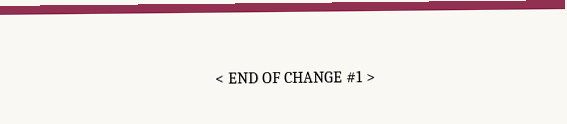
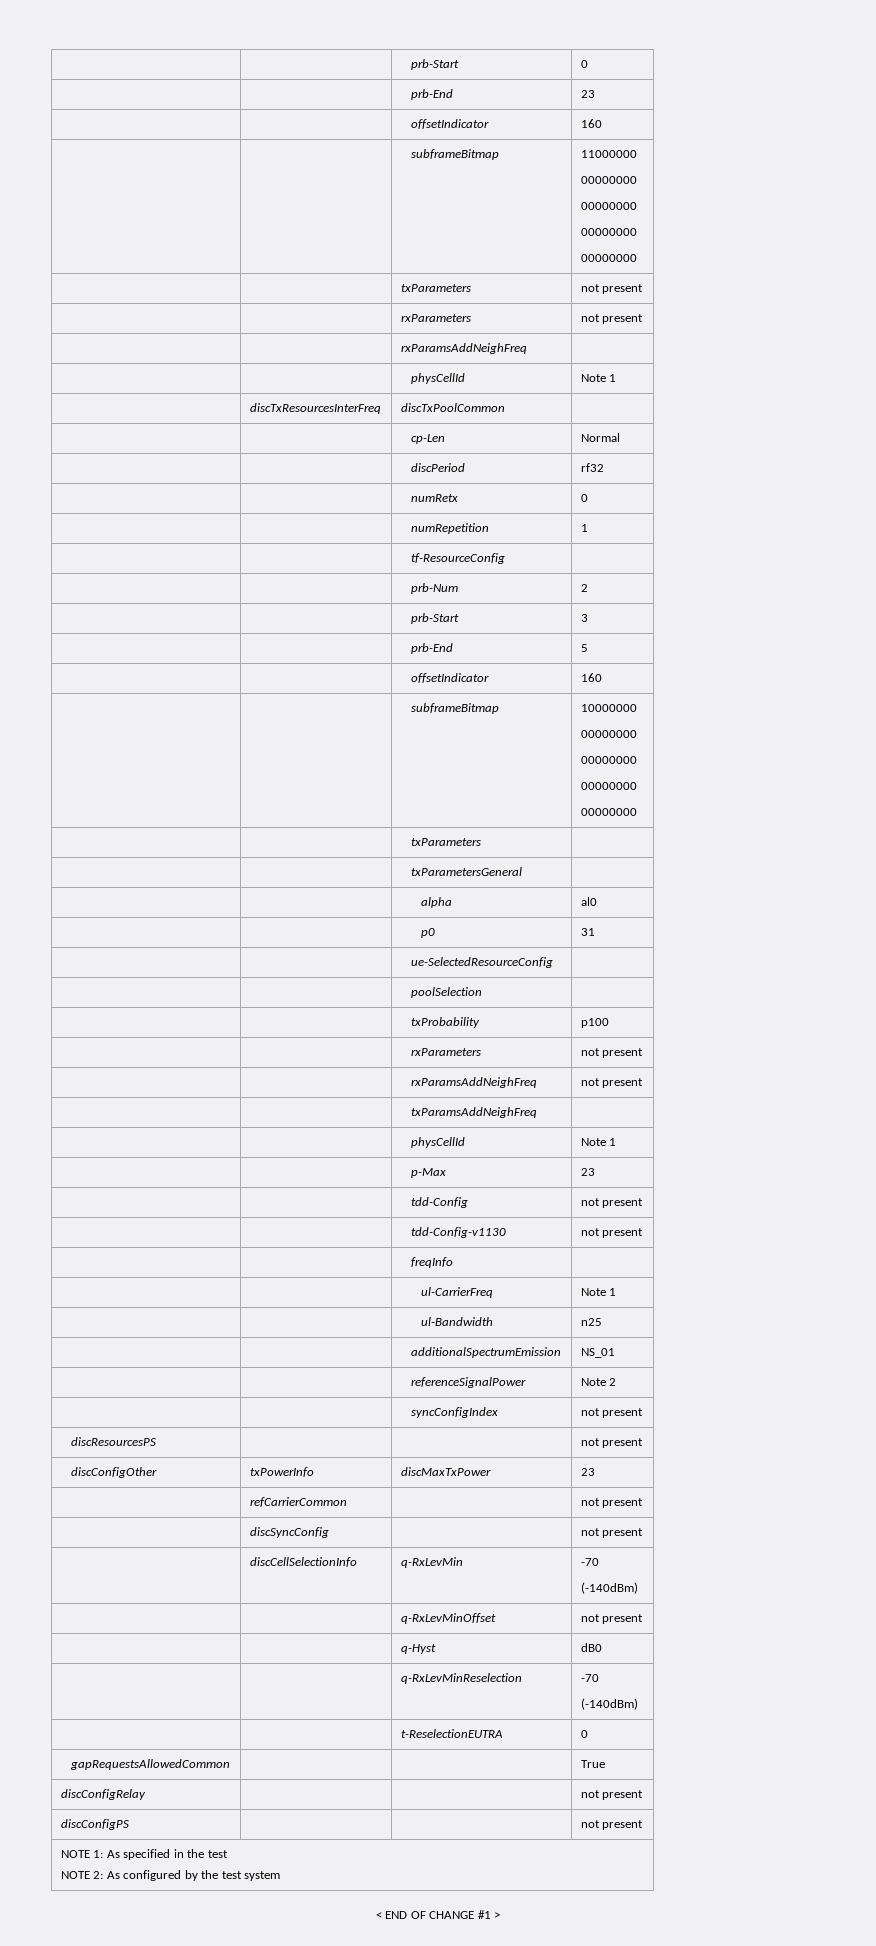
(214, 79) none -> [410,59,459,70] [580,60,588,68] [410,89,453,100] [580,90,595,98] [410,119,489,129] [580,119,602,128] [410,149,499,160] [580,150,637,158] [580,176,637,184] [580,202,637,210] [580,228,637,236] [580,254,637,262] [400,284,471,292] [580,284,644,294] [400,314,471,322] [580,314,644,324] [400,343,527,354] [410,373,465,384] [580,374,617,382] [249,403,381,414] [400,403,505,412] [410,434,445,444] [580,433,620,442] [410,463,465,472] [580,463,604,472] [410,494,458,502] [580,494,588,502] [410,523,489,534] [580,524,588,532] [410,553,505,564] [410,583,458,594] [580,584,588,592] [410,613,459,624] [580,614,588,622] [410,643,453,654] [580,644,588,652] [410,673,489,683] [580,673,602,682] [410,703,499,714] [580,704,637,712] [580,730,637,738] [580,756,637,764] [580,782,637,790] [580,808,637,816] [410,838,481,846] [410,867,522,876] [420,897,452,908] [580,897,597,906] [420,928,435,938] [580,928,595,936] [410,957,553,968] [410,987,482,998] [410,1017,480,1028] [580,1018,609,1028] [410,1048,481,1056] [580,1048,644,1058] [410,1077,537,1088] [580,1078,644,1088] [410,1107,537,1118] [410,1137,465,1148] [580,1138,617,1146] [410,1168,446,1178] [580,1168,595,1176] [410,1197,468,1208] [580,1198,644,1208] [410,1227,506,1238] [580,1228,644,1238] [410,1257,453,1268] [420,1287,493,1298] [580,1288,617,1296] [420,1317,493,1326] [580,1318,602,1326] [410,1347,561,1358] [580,1348,615,1358] [410,1377,526,1388] [580,1378,617,1386] [410,1407,498,1418] [580,1408,644,1418] [70,1437,156,1446] [580,1438,644,1448] [70,1467,157,1478] [249,1467,314,1477] [400,1467,491,1476] [580,1468,595,1476] [249,1497,347,1507] [580,1498,644,1508] [249,1527,329,1538] [580,1528,644,1538] [249,1557,357,1567] [400,1557,463,1568] [580,1558,599,1566] [580,1582,638,1594] [400,1613,496,1624] [580,1614,644,1624] [400,1644,436,1654] [580,1643,602,1652] [400,1673,522,1684] [580,1674,599,1682] [580,1698,638,1710] [400,1729,503,1738] [580,1730,588,1738] [69,1759,230,1770] [580,1760,605,1768] [60,1789,146,1800] [580,1790,644,1800] [60,1819,129,1830] [580,1820,644,1830] [60,1849,228,1860] [60,1870,281,1881] | | prb-Start | 0 // | | prb-End | 23 // | | offsetIndicator | 160 // | | subframeBitmap | 11000000 // 00000000 // 00000000 // 00000000 // 00000000 // | | txParameters | not present // | | rxParameters | not present // | | rxParamsAddNeighFreq | // | | physCellId | Note 1 // | discTxResourcesInterFreq | discTxPoolCommon | // | | cp-Len | Normal // | | discPeriod | rf32 // | | numRetx | 0 // | | numRepetition | 1 // | | tf-ResourceConfig | // | | prb-Num | 2 // | | prb-Start | 3 // | | prb-End | 5 // | | offsetIndicator | 160 // | | subframeBitmap | 10000000 // 00000000 // 00000000 // 00000000 // 00000000 // | | txParameters | // | | txParametersGeneral | // | | alpha | al0 // | | p0 | 31 // | | ue-SelectedResourceConfig | // | | poolSelection | // | | txProbability | p100 // | | rxParameters | not present // | | rxParamsAddNeighFreq | not present // | | txParamsAddNeighFreq | // | | physCellId | Note 1 // | | p-Max | 23 // | | tdd-Config | not present // | | tdd-Config-v1130 | not present // | | freqInfo | // | | ul-CarrierFreq | Note 1 // | | ul-Bandwidth | n25 // | | additionalSpectrumEmission | NS_01 // | | referenceSignalPower | Note 2 // | | syncConfigIndex | not present // discResourcesPS | | | not present // discConfigOther | txPowerInfo | discMaxTxPower | 23 // | refCarrierCommon | | not present // | discSyncConfig | | not present // | discCellSelectionInfo | q-RxLevMin | -70 // (-140dBm) // | | q-RxLevMinOffset | not present // | | q-Hyst | dB0 // | | q-RxLevMinReselection | -70 // (-140dBm) // | | t-ReselectionEUTRA | 0 // gapRequestsAllowedCommon | | | True // discConfigRelay | | | not present // discConfigPS | | | not present // NOTE 1: As specified in the test // NOTE 2: As configured by the test system //

